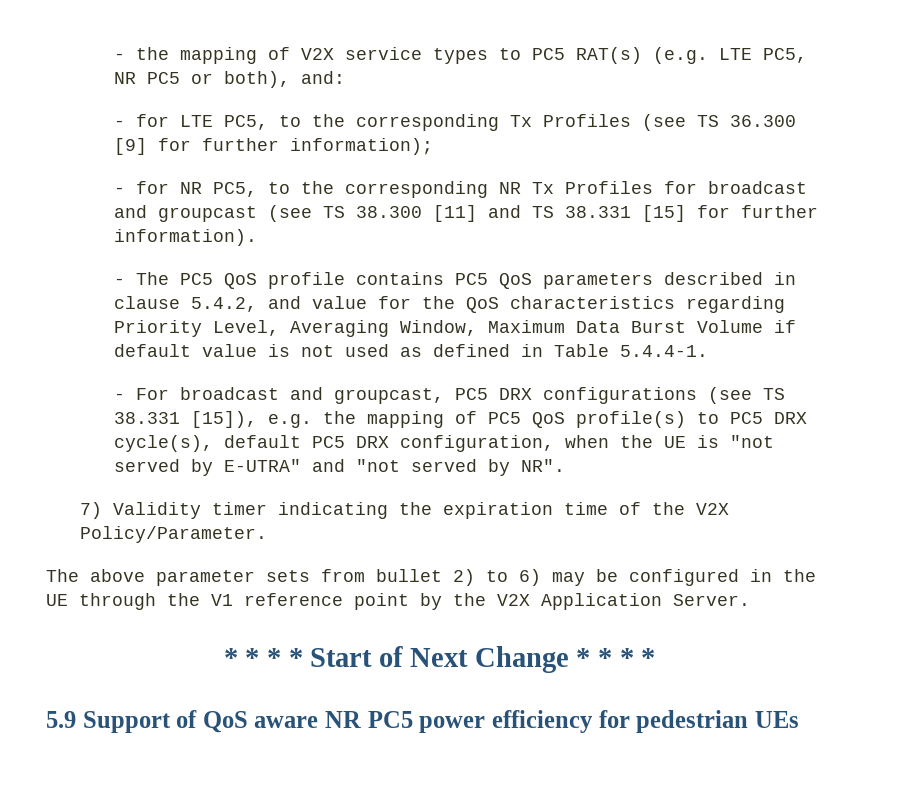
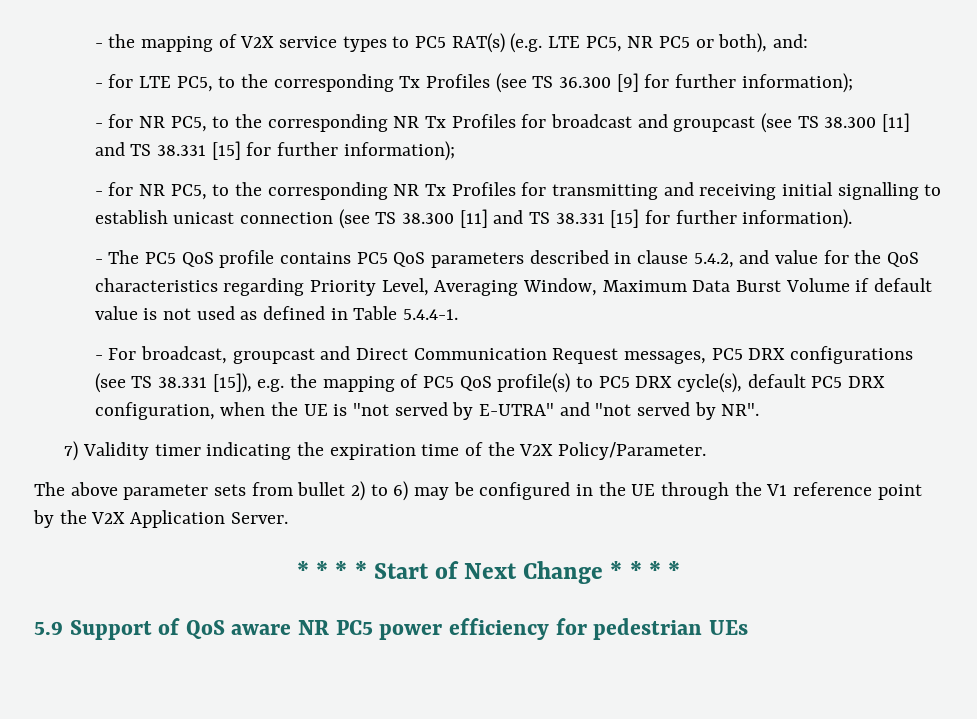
(818, 211) none -> [343,141,455,161] [94,182,942,200] [94,209,737,229] information); // - for NR PC5, to the corresponding NR Tx Profiles for transmitting and receiving initial signalling to establish unicast connection (see TS 38.300 [11] and TS 38.331 [15] for further
[179,387,444,404] broadcast and groupcast, -> [140,346,706,364] broadcast, groupcast and Direct Communication Request messages,

